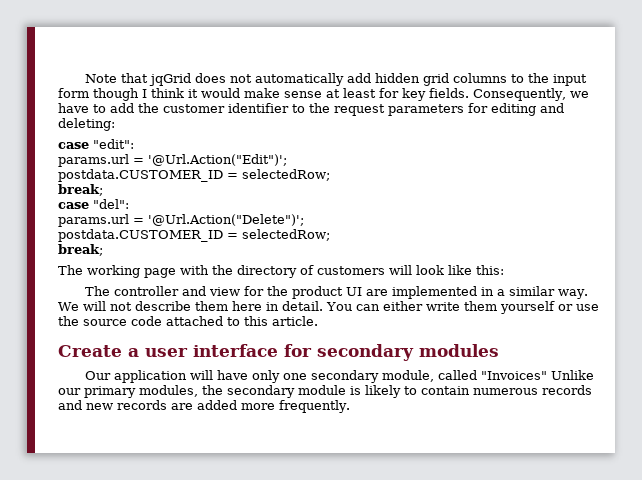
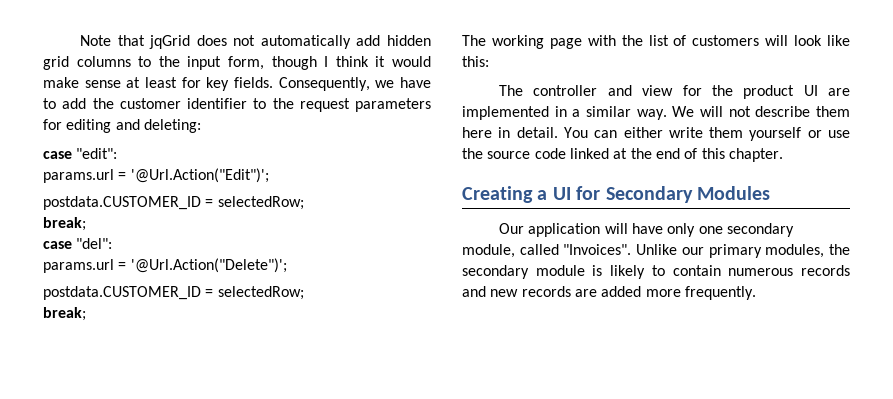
[58,88,89,98] form -> [227,56,264,70] form,
[237,265,297,278] directory -> [648,35,669,46] list
[166,316,318,326] [58,344,499,361] attached to this article. // Create a user interface for secondary modules -> [569,148,783,162] [462,186,770,203] linked at the end of this chapter. // Creating a UI for Secondary Modules
[480,371,547,380] "Invoices" -> [563,244,632,255] "Invoices".

